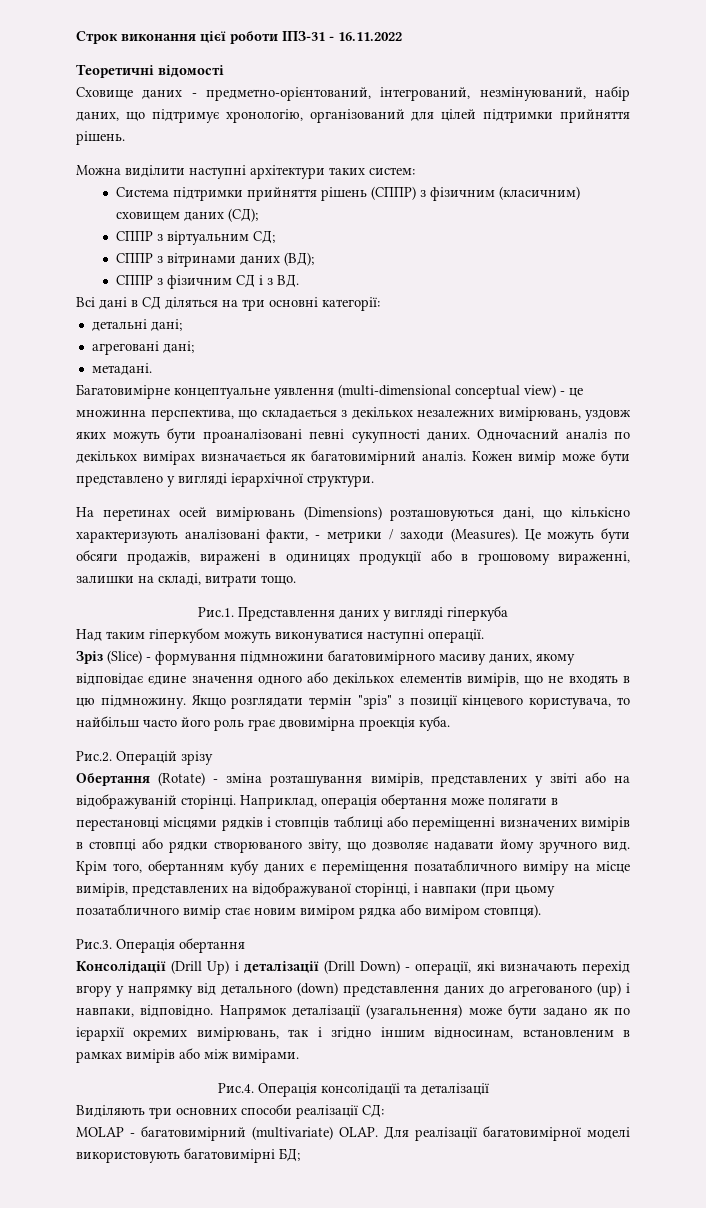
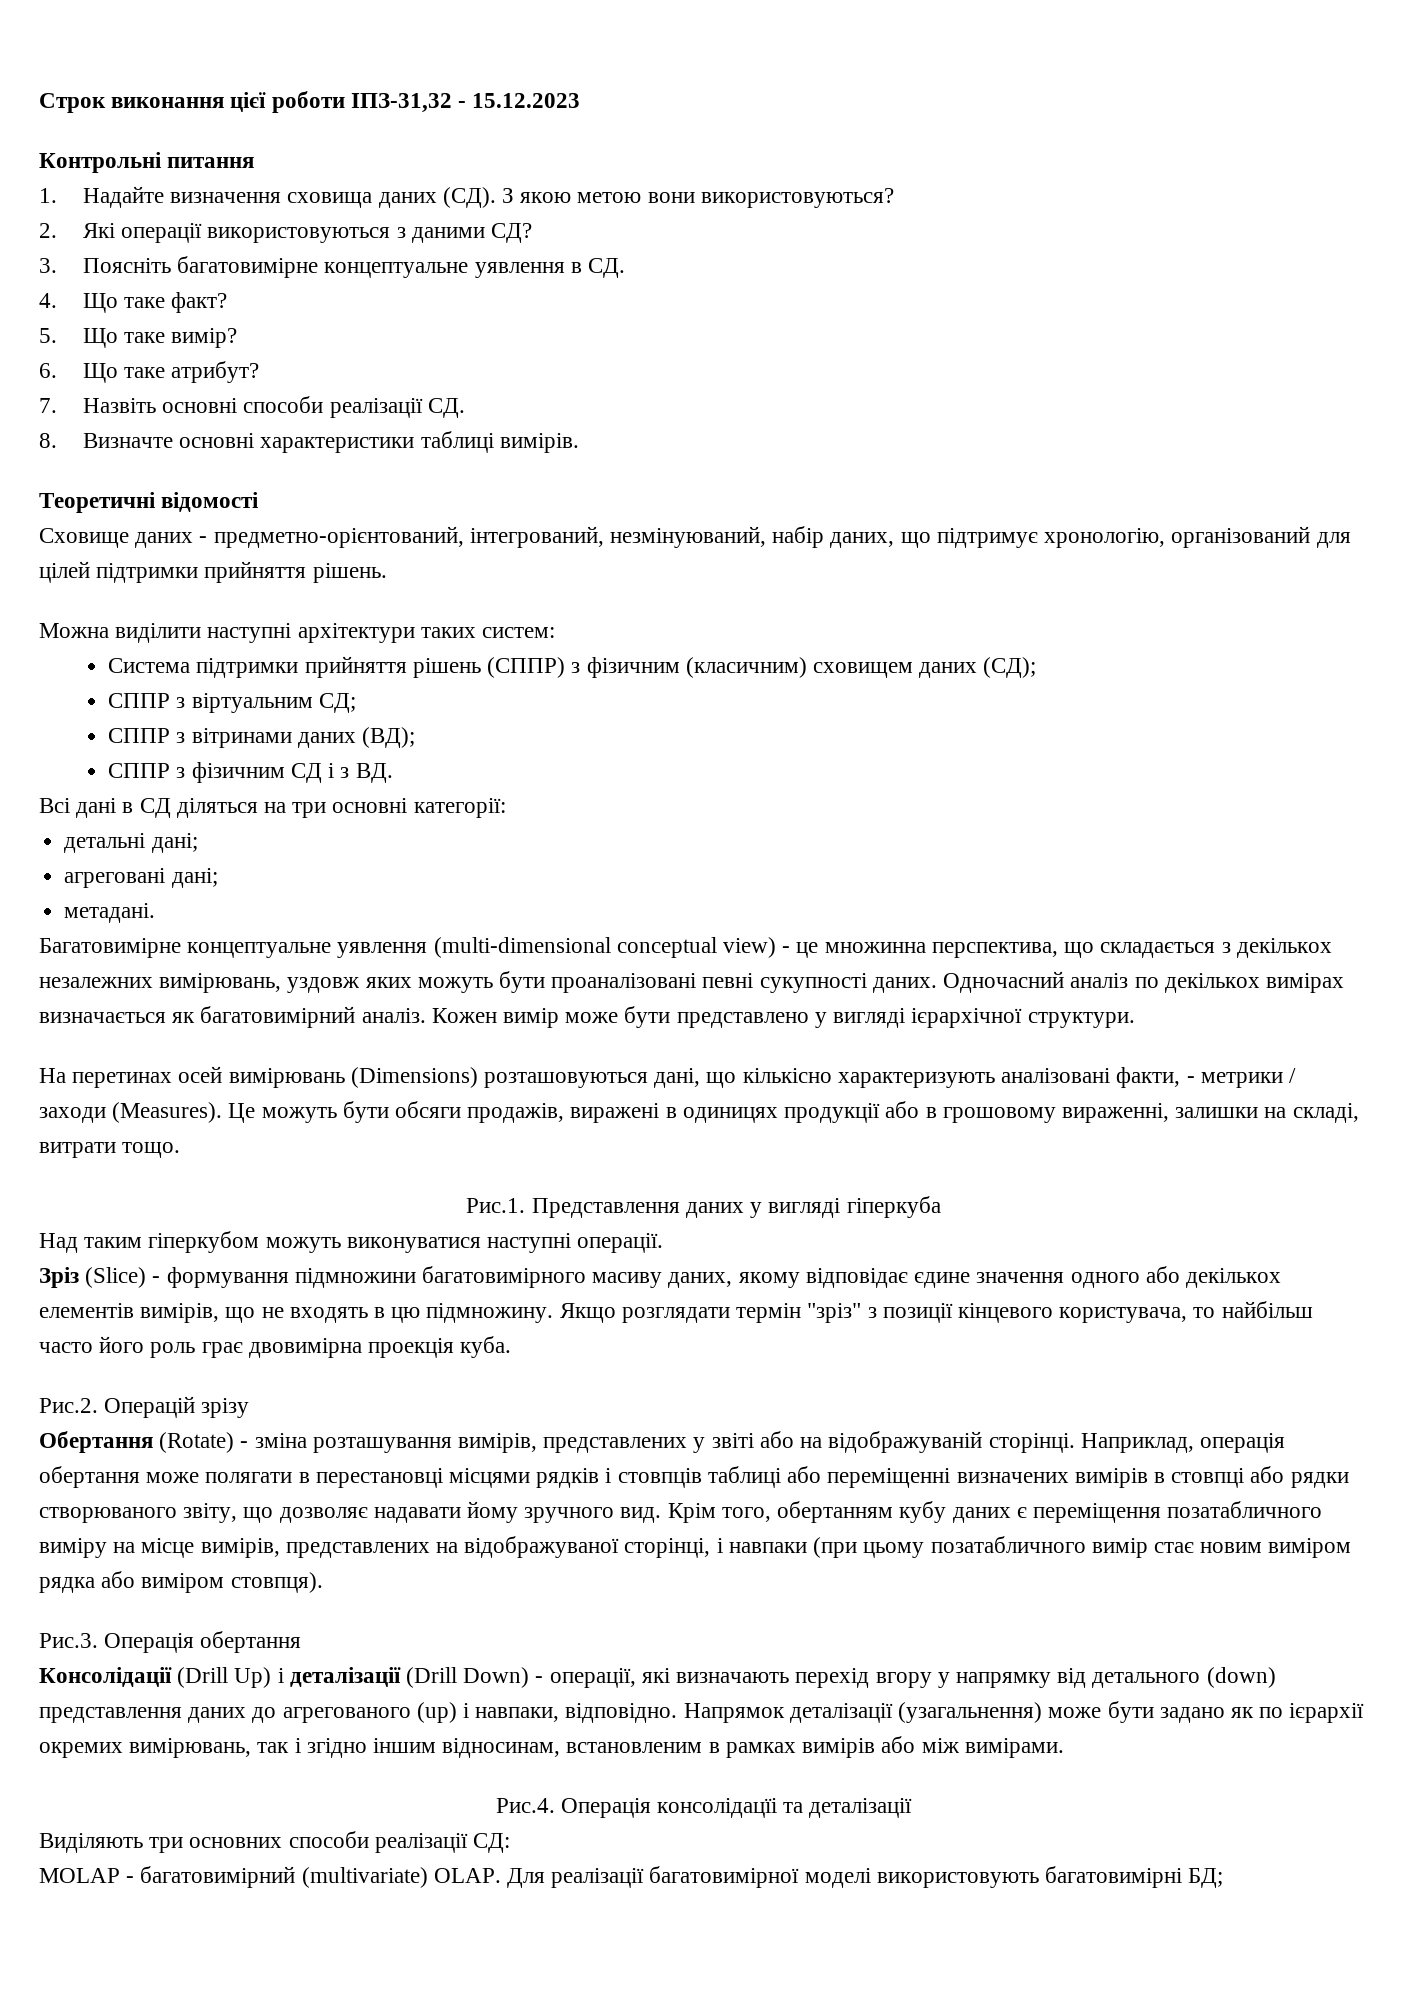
[282,31,402,41] ІПЗ-31 - 16.11.2022 -> [350,93,581,113] [39,152,255,173] [39,186,894,208] [39,223,533,243] [39,256,626,278] [39,292,228,313] [39,328,238,348] [39,361,260,383] [39,396,465,418] [39,431,579,453] ІПЗ-31,32 - 15.12.2023 // Контрольні питання // 1. Надайте визначення сховища даних (СД). З якою метою вони використовуються? // 2. Які операції використовуються з даними СД? // 3. Поясніть багатовимірне концептуальне уявлення в СД. // 4. Що таке факт? // 5. Що таке вимір? // 6. Що таке атрибут? // 7. Назвіть основні способи реалізації СД. // 8. Визначте основні характеристики таблиці вимірів.

